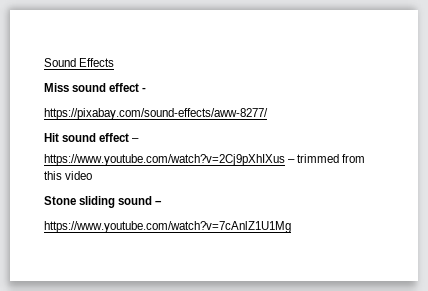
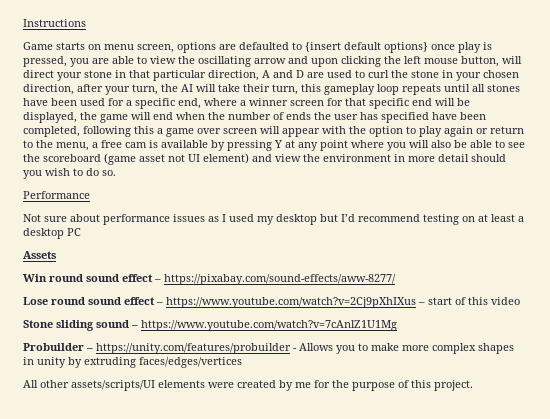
[44,58,115,67] [44,83,147,92] Sound Effects // Miss sound effect - // -> [23,19,86,27] [23,42,492,53] [23,56,522,67] [23,70,519,81] [23,84,520,95] [23,98,470,109] [23,112,486,123] [23,126,524,137] [23,140,525,151] [23,153,506,165] [23,168,116,179] [23,191,90,199] [23,214,524,225] [23,228,81,239] [23,251,56,259] [23,274,161,282] Instructions // Game starts on menu screen, options are defaulted to {insert default options} once play is pressed, you are able to view the oscillating arrow and upon clicking the left mouse button, will direct your stone in that particular direction, A and D are used to curl the stone in your chosen direction, after your turn, the AI will take their turn, this gameplay loop repeats until all stones have been used for a specific end, where a winner screen for that specific end will be displayed, the game will end when the number of ends the user has specified have been completed, following this a game over screen will appear with the option to play again or return to the menu, a free cam is available by pressing Y at any point where you will also be able to see the scoreboard (game asset not UI element) and view the environment in more detail should you wish to do so. // Performance // Not sure about performance issues as I used my desktop but I’d recommend testing on at least a desktop PC // Assets // Win round sound effect –
[44,133,140,142] Hit sound effect – // -> [23,297,163,305] Lose round sound effect –
[297,154,366,163] trimmed from -> [428,297,466,305] start of
[44,221,291,233] // https://www.youtube.com/watch?v=7cAnlZ1U1Mg -> [141,320,397,331] [23,343,514,354] [23,357,242,368] [23,380,473,391] https://www.youtube.com/watch?v=7cAnlZ1U1Mg // Probuilder – https://unity.com/features/probuilder - Allows you to make more complex shapes in unity by extruding faces/edges/vertices // All other assets/scripts/UI elements were created by me for the purpose of this project.

